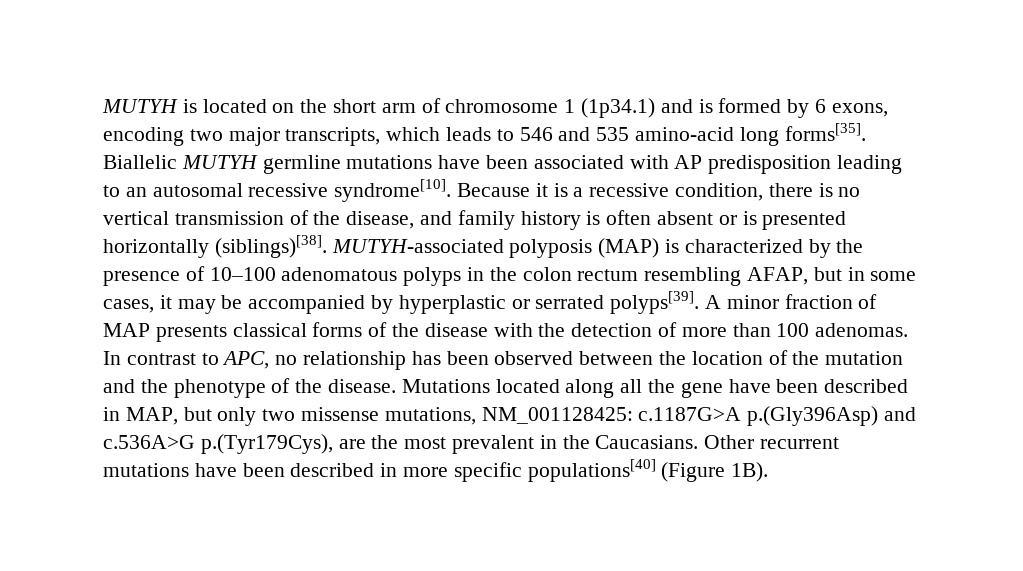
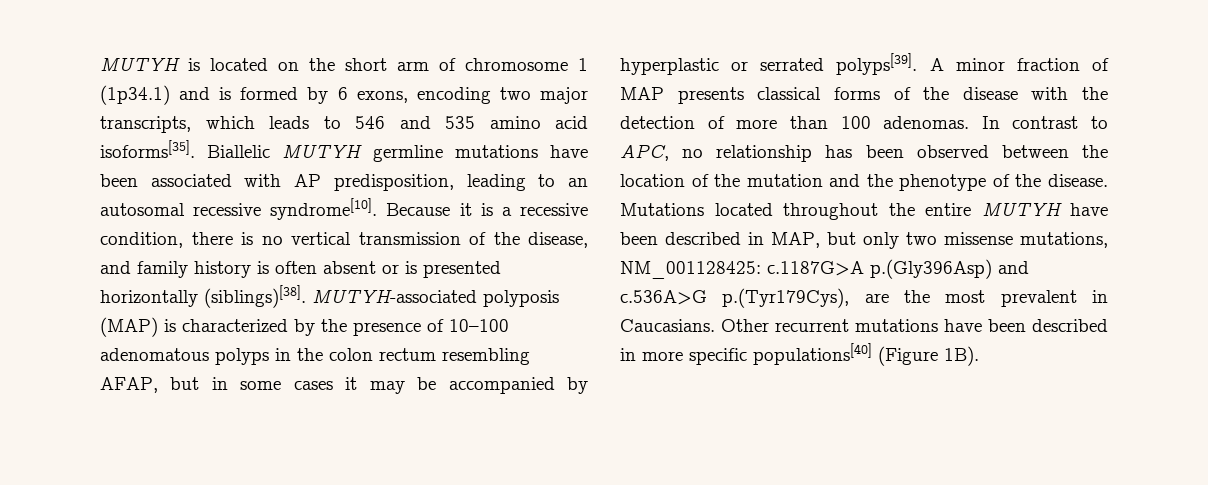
[635,123,866,146] amino-acid long forms[35]. -> [489,116,588,129] [100,140,195,158] amino acid isoforms[35].
[708,155,832,174] predisposition -> [333,174,454,191] predisposition,
[103,299,154,313] cases, -> [293,381,333,390] cases
[565,379,723,398] along all the gene -> [783,202,1062,220] throughout the entire MUTYH
[562,435,590,449] the -> (1108, 296) none

